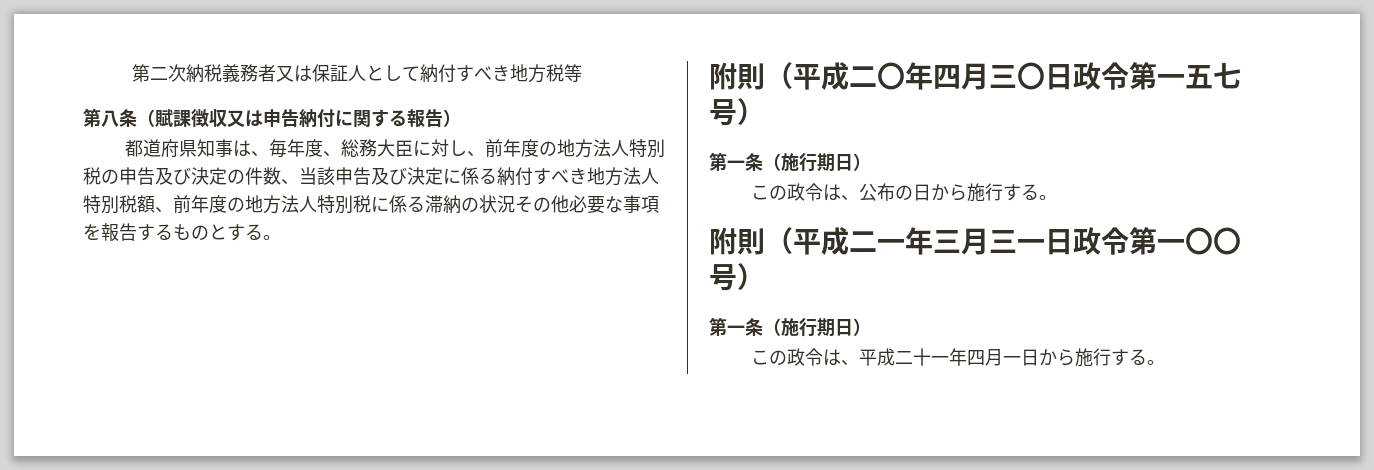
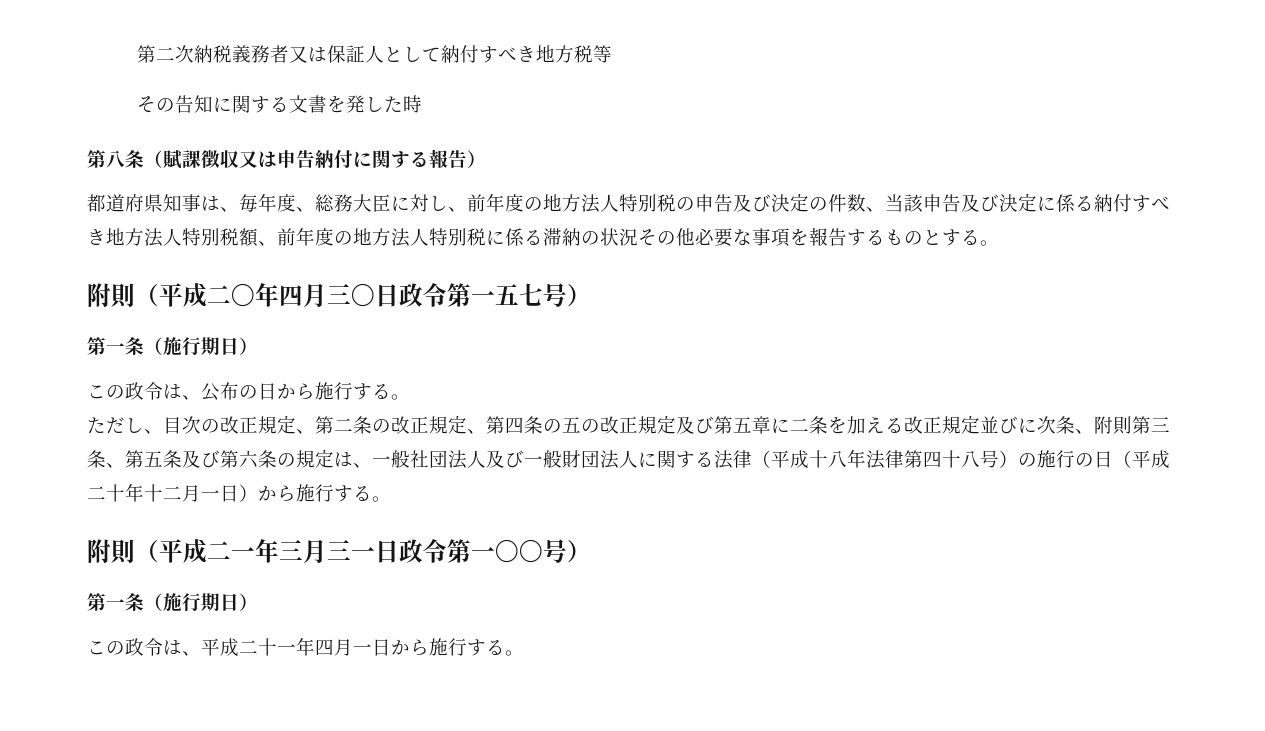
(583, 73) none -> [137,95,423,113] // その告知に関する文書を発した時
(1057, 197) none -> [87,415,1170,435] [87,449,1170,469] [87,483,391,502] // ただし、目次の改正規定、第二条の改正規定、第四条の五の改正規定及び第五章に二条を加える改正規定並びに次条、附則第三条、第五条及び第六条の規定は、一般社団法人及び一般財団法人に関する法律（平成十八年法律第四十八号）の施行の日（平成二十年十二月一日）から施行する。

